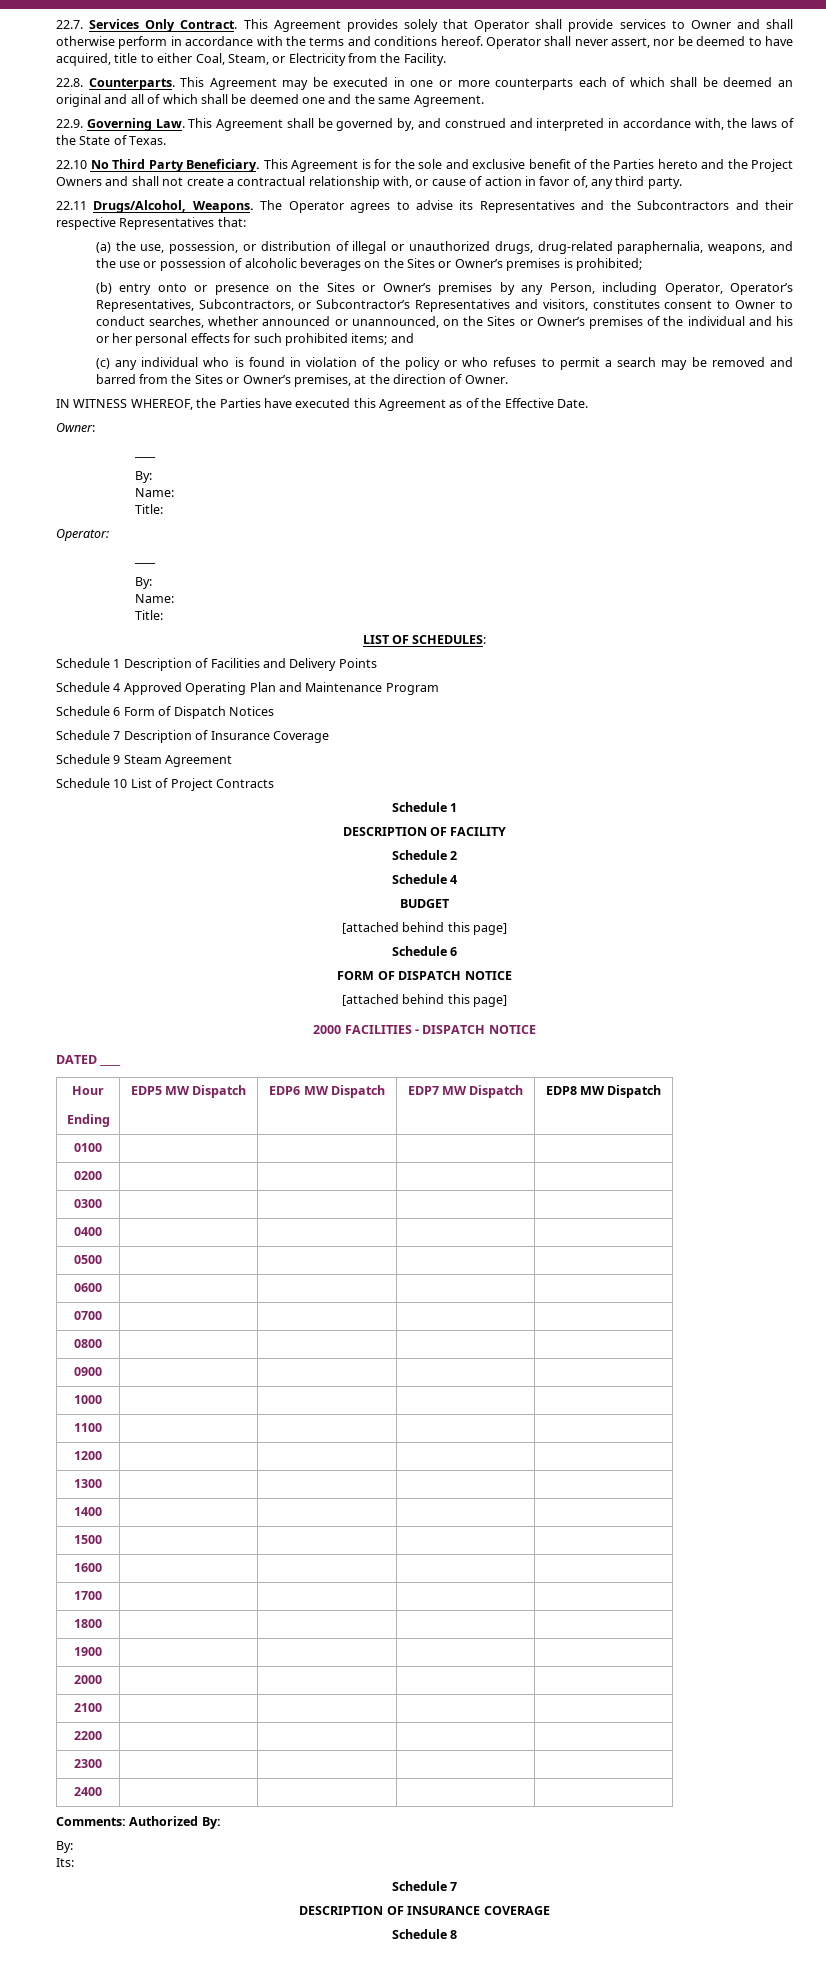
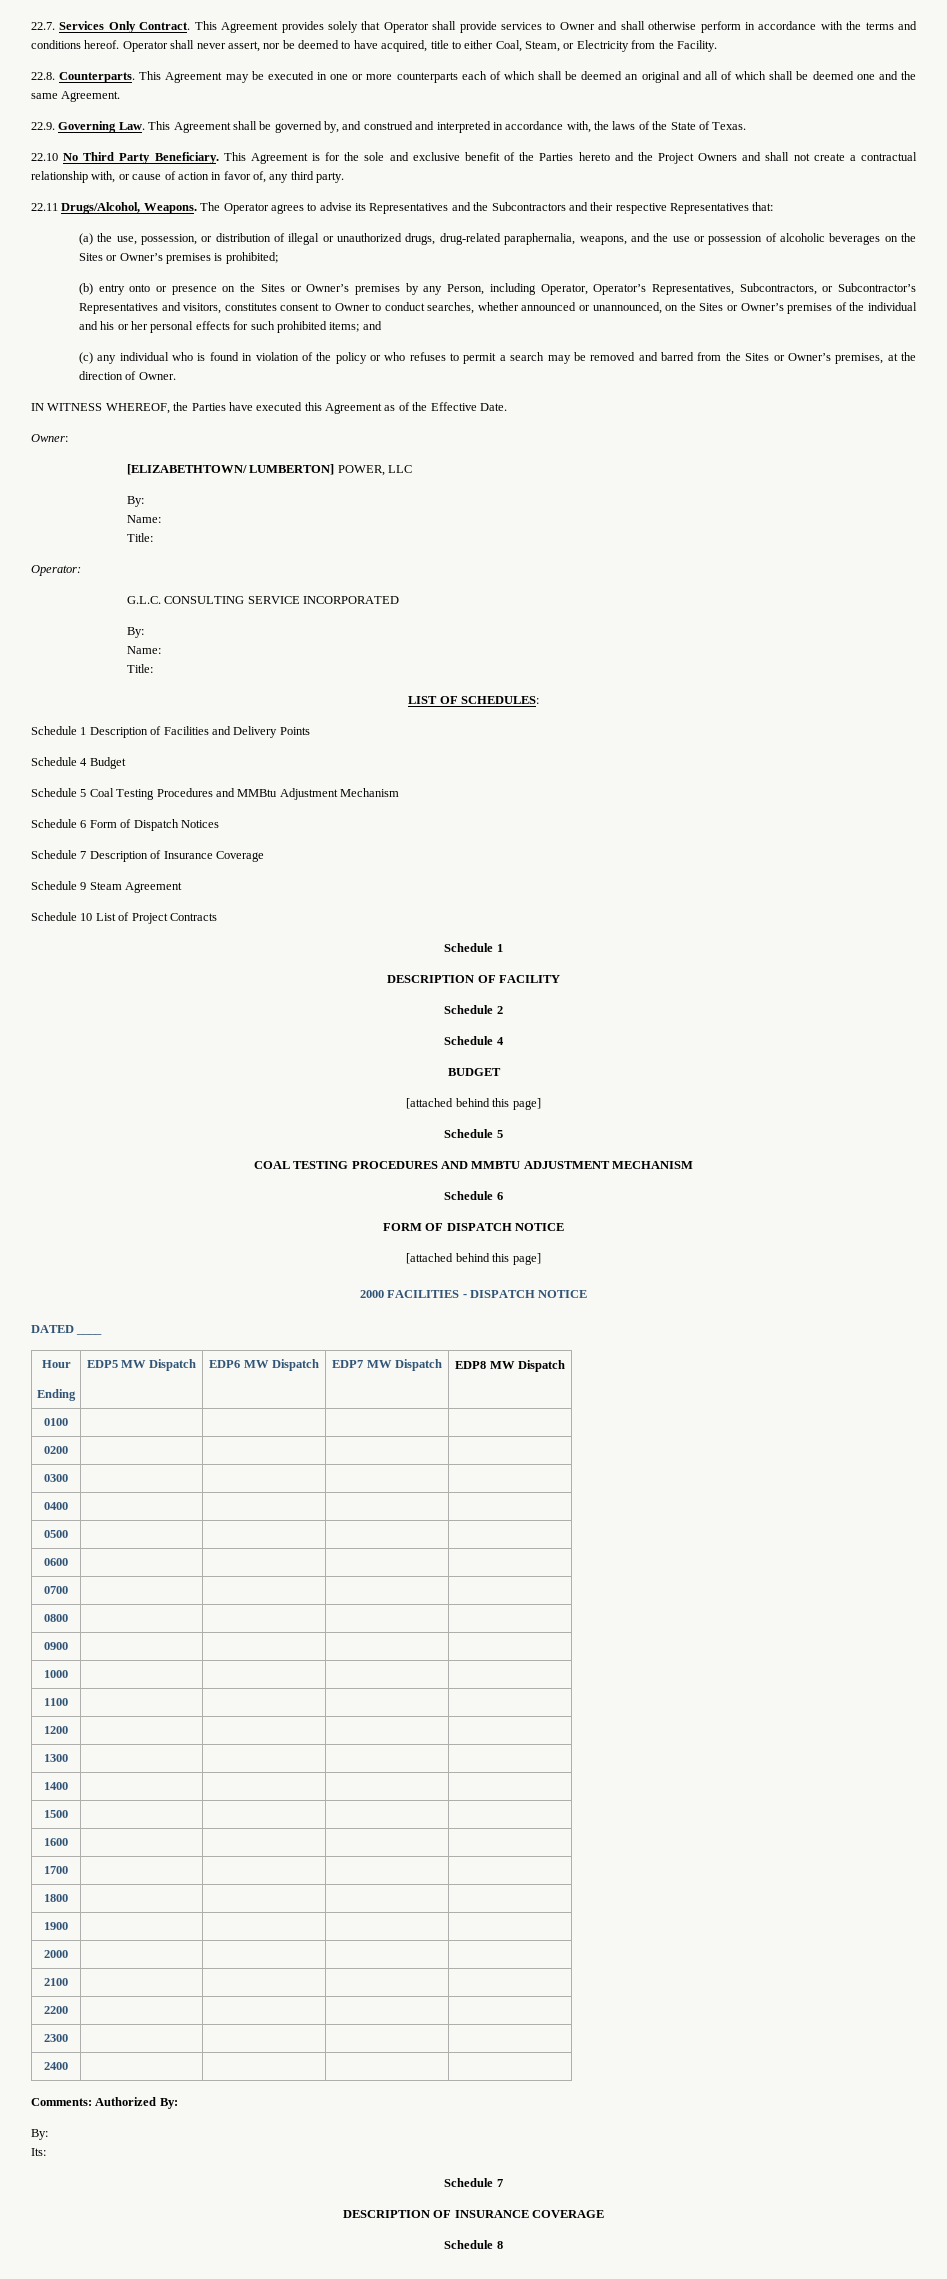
[134,456,157,458] ____ -> [126,464,413,476] [ELIZABETHTOWN/ LUMBERTON] POWER, LLC
[134,562,157,564] ____ -> [126,596,400,604] G.L.C. CONSULTING SERVICE INCORPORATED
[123,682,439,695] Approved Operating Plan and Maintenance Program -> [89,757,126,769] [31,788,399,800] Budget // Schedule 5 Coal Testing Procedures and MMBtu Adjustment Mechanism
(508, 929) none -> [444,1129,503,1138] [253,1161,694,1169] // Schedule 5 // COAL TESTING PROCEDURES AND MMBTU ADJUSTMENT MECHANISM

